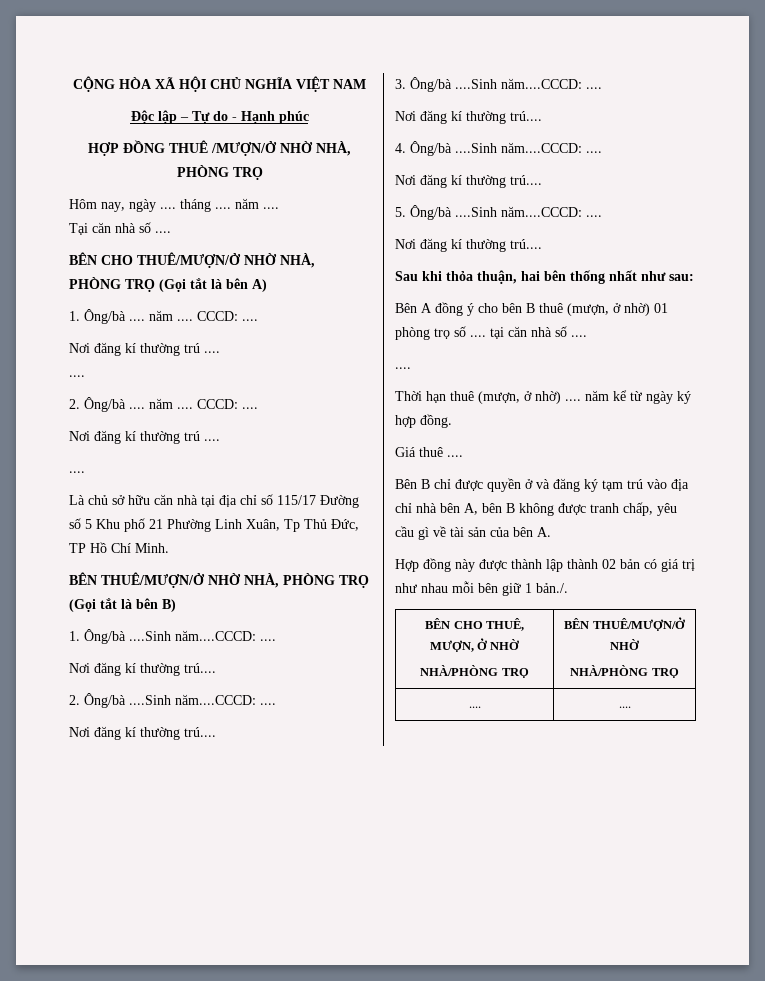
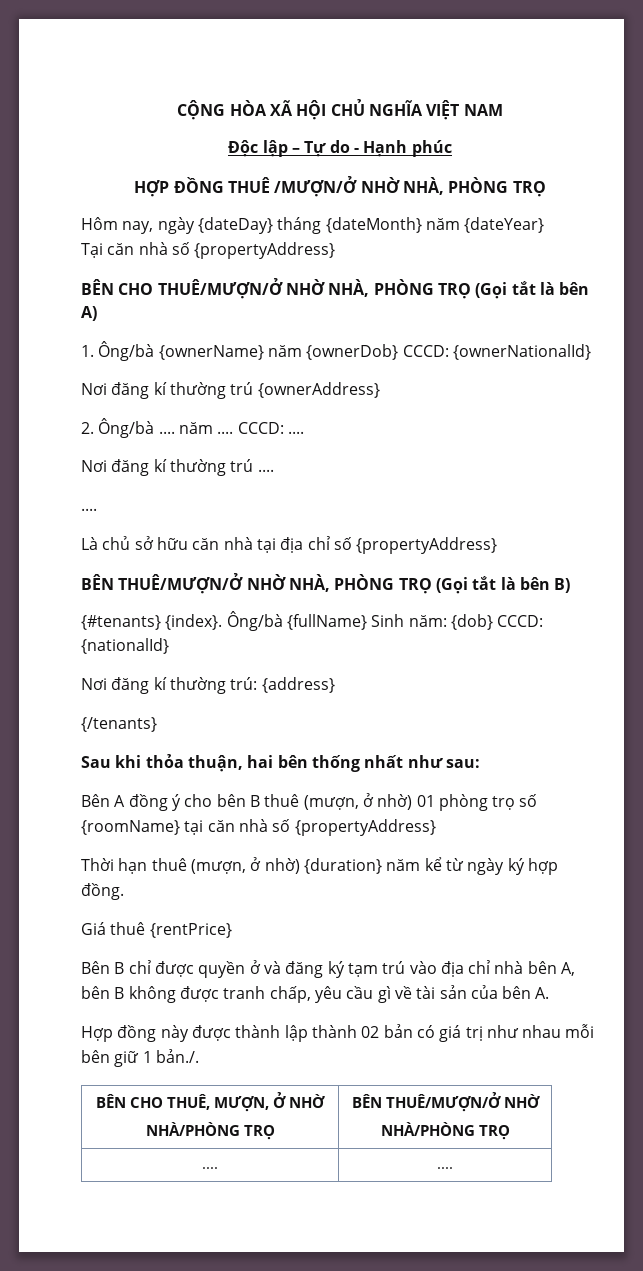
[160,198,279,212] .... tháng .... năm .... -> [197,217,545,234] {dateDay} tháng {dateMonth} năm {dateYear}
[155,231,171,233] .... -> [194,242,336,259] {propertyAddress}
[129,310,258,321] [69,342,220,356] [69,375,85,377] .... năm .... CCCD: .... // Nơi đăng kí thường trú .... // .... -> [158,344,591,360] [81,382,380,399] {ownerName} năm {ownerDob} CCCD: {ownerNationalId} // Nơi đăng kí thường trú {ownerAddress}
[277,495,359,508] [69,518,359,532] [69,542,169,553] 115/17 Đường số 5 Khu phố 21 Phường Linh Xuân, Tp Thủ Đức, TP Hồ Chí Minh. -> [356,537,498,554] {propertyAddress}
[69,629,276,644] [69,662,216,676] [69,693,276,708] [69,726,216,740] [395,77,602,92] [395,110,542,124] [395,141,602,156] [395,174,542,188] [395,205,602,220] [395,238,542,252] 1. Ông/bà ....Sinh năm....CCCD: .... // Nơi đăng kí thường trú.... // 2. Ông/bà ....Sinh năm....CCCD: .... // Nơi đăng kí thường trú.... // 3. Ông/bà ....Sinh năm....CCCD: .... // Nơi đăng kí thường trú.... // 4. Ông/bà ....Sinh năm....CCCD: .... // Nơi đăng kí thường trú.... // 5. Ông/bà ....Sinh năm....CCCD: .... // Nơi đăng kí thường trú.... -> [81,611,544,631] [81,638,169,654] [81,677,335,694] [81,717,157,732] {#tenants} {index}. Ông/bà {fullName} Sinh năm: {dob} CCCD: {nationalId} // Nơi đăng kí thường trú: {address} // {/tenants}
[470,335,486,337] .... -> [81,820,180,835] {roomName}
[571,335,587,337] [395,367,411,369] .... // .... -> [294,819,436,836] {propertyAddress}
[565,399,581,401] .... -> [303,858,382,874] {duration}
[447,455,463,457] .... -> [149,923,232,938] {rentPrice}

